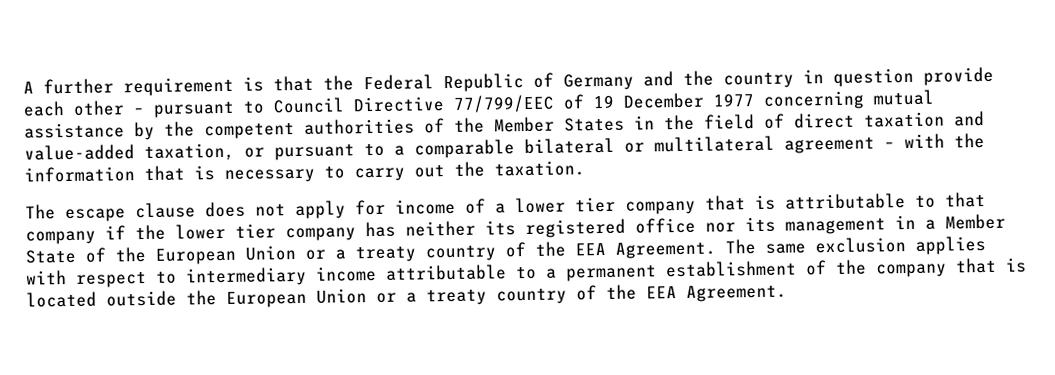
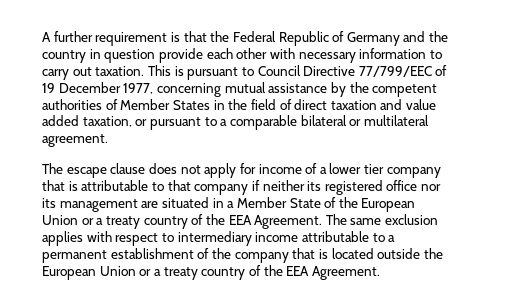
[133,108,145,115] – -> [269,48,442,63] [42,65,184,80] with necessary information to carry out taxation. This is
[713,93,754,107] 1977 -> [123,83,154,94] 1977,
[454,117,485,133] the -> (118, 104) none
[24,144,135,161] value-added -> [406,99,437,110] [42,115,79,126] value added
[784,133,985,154] [24,160,585,183] agreement – with the information that is necessary to carry out the taxation. -> [42,134,108,147] agreement.
[135,221,396,242] the lower tier company has -> (260, 185) none
(886, 226) none -> [141,197,209,208] are situated

